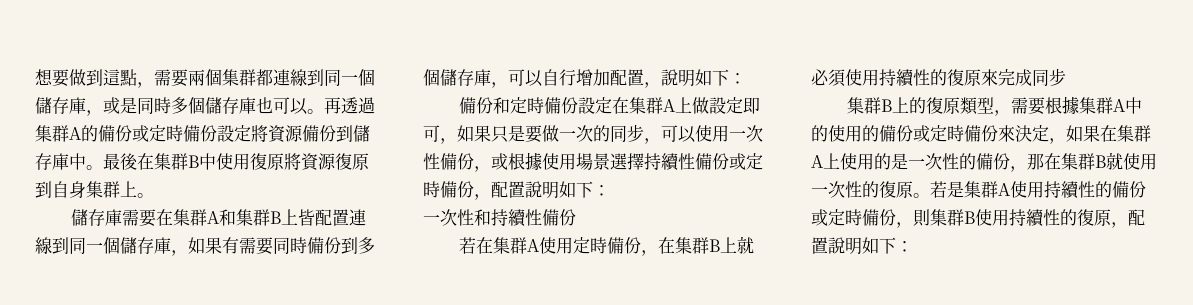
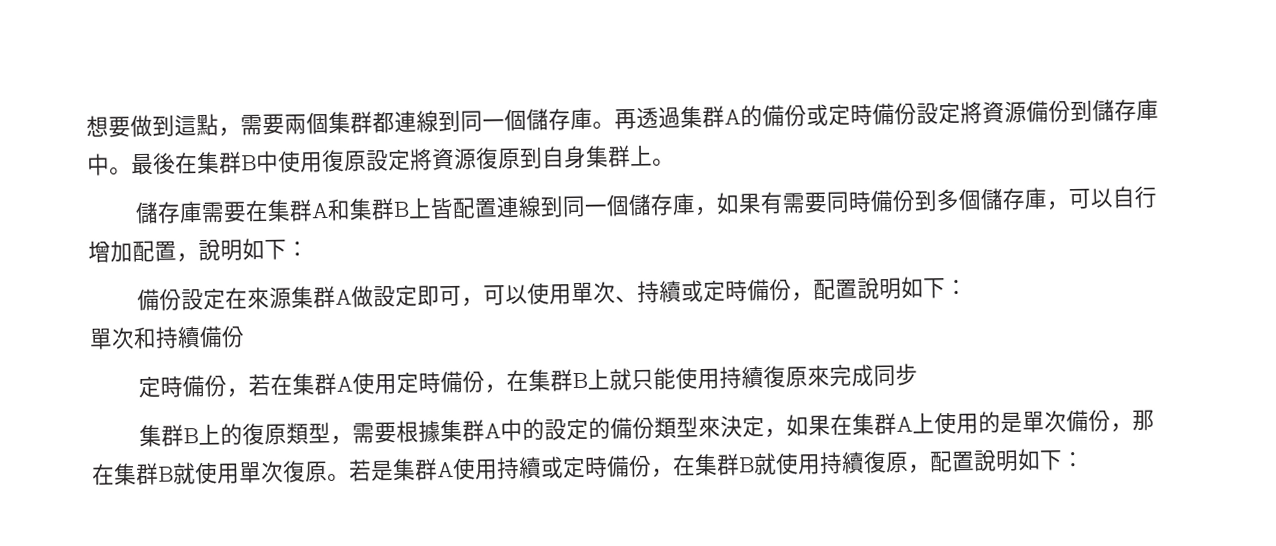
[86,97,308,116] ，或是同時多個儲存庫也可以 -> (593, 119) none
(284, 161) none -> [365,149,411,172] 設定
[493,97,693,114] 和定時備份設定在集群A上 -> [180,285,352,311] 設定在來源集群A
[457,124,763,144] [423,152,729,172] 如果只是要做一次的同步，可以使用一次性備份，或根據使用場景選擇持續性備份 -> [482,280,682,306] 可以使用單次、持續
[423,209,542,227] 一次性和持續性 -> [89,326,201,350] 單次和持續
(576, 217) none -> [137,374,249,399] 定時備份，
[811,69,947,87] 必須使用持續性的 -> [630,365,764,391] 只能使用持續
[828,125,998,142] 使用的備份或定時備份 -> [543,416,699,441] 設定的備份類型
[908,153,976,170] 一次性的 -> [1021,410,1067,433] 單次
[811,181,879,198] 一次性的 -> [238,460,284,484] 單次
[1078,181,1146,198] [811,209,1077,228] 性的備份或定時備份，則集群B使用持續性的 -> [540,451,865,479] 或定時備份，在集群B就使用持續

